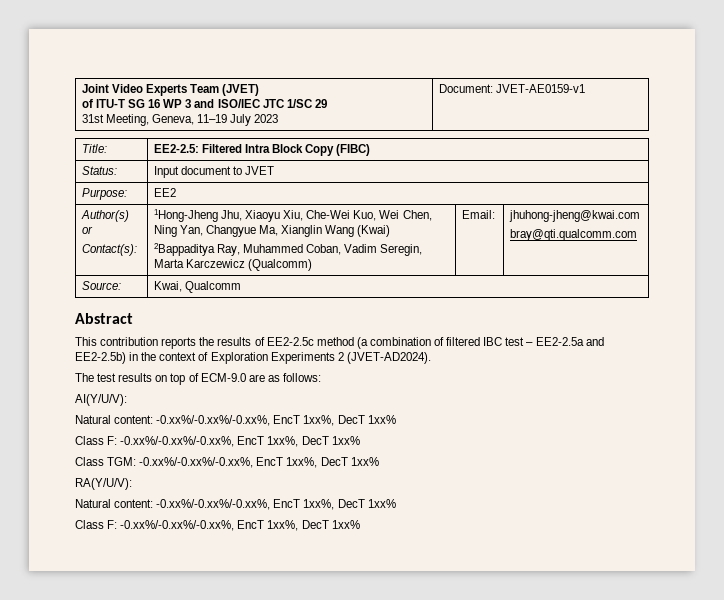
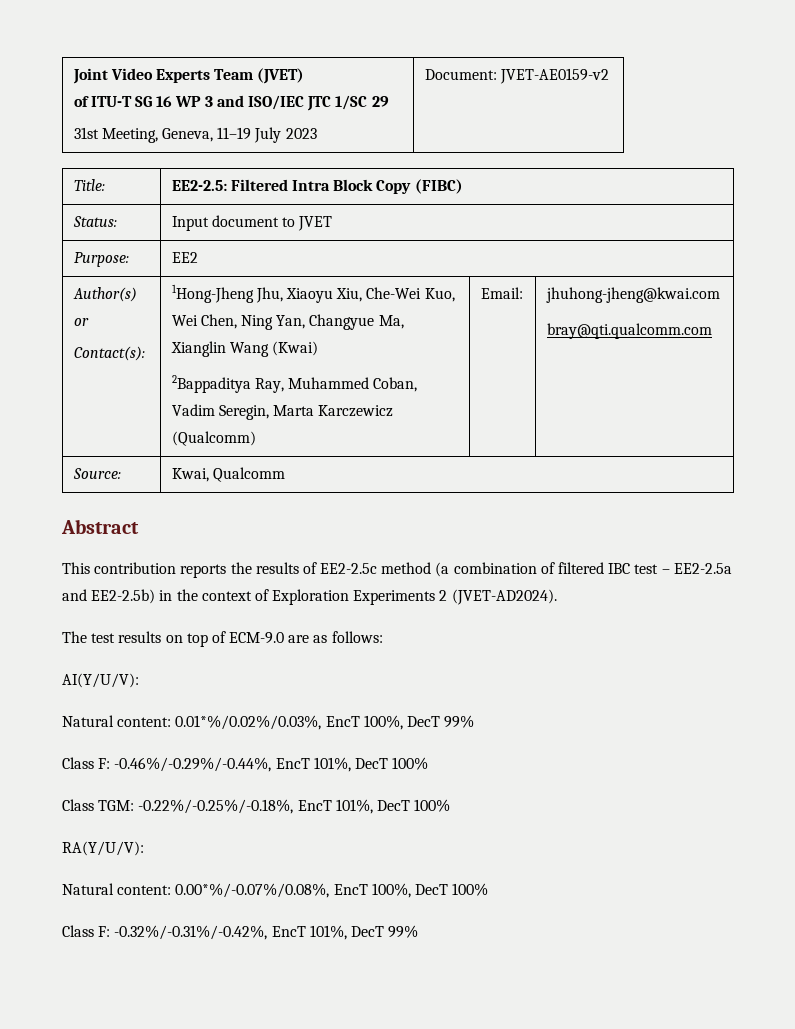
[495,84,585,93] JVET-AE0159-v1 -> [499,68,609,84] JVET-AE0159-v2
[156,415,396,426] [75,436,360,447] [75,457,379,468] [75,478,132,490] [75,499,396,510] [75,520,360,531] -0.xx%/-0.xx%/-0.xx%, EncT 1xx%, DecT 1xx% // Class F: -0.xx%/-0.xx%/-0.xx%, EncT 1xx%, DecT 1xx% // Class TGM: -0.xx%/-0.xx%/-0.xx%, EncT 1xx%, DecT 1xx% // RA(Y/U/V): // Natural content: -0.xx%/-0.xx%/-0.xx%, EncT 1xx%, DecT 1xx% // Class F: -0.xx%/-0.xx%/-0.xx%, EncT 1xx%, DecT 1xx% -> [175,715,475,730] [62,757,429,772] [62,799,451,814] [62,841,144,856] [62,883,489,898] [62,925,419,940] 0.01*%/0.02%/0.03%, EncT 100%, DecT 99% // Class F: -0.46%/-0.29%/-0.44%, EncT 101%, DecT 100% // Class TGM: -0.22%/-0.25%/-0.18%, EncT 101%, DecT 100% // RA(Y/U/V): // Natural content: 0.00*%/-0.07%/0.08%, EncT 100%, DecT 100% // Class F: -0.32%/-0.31%/-0.42%, EncT 101%, DecT 99%

